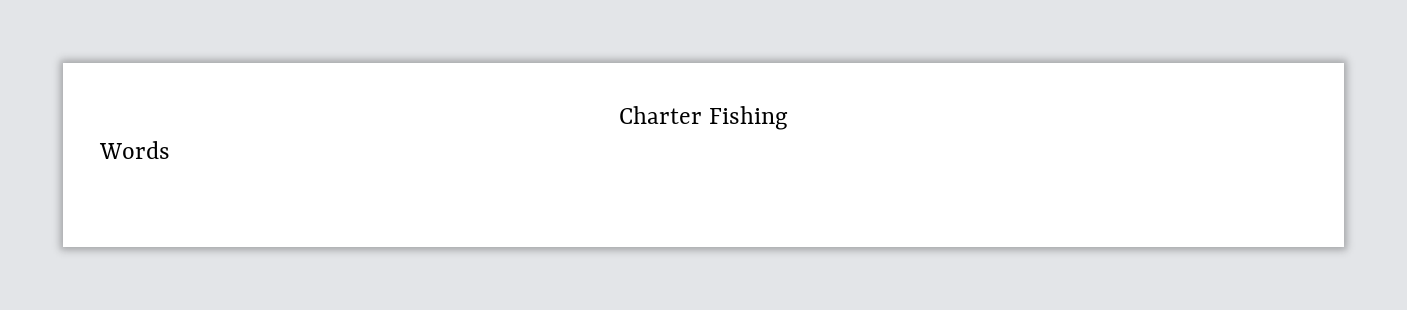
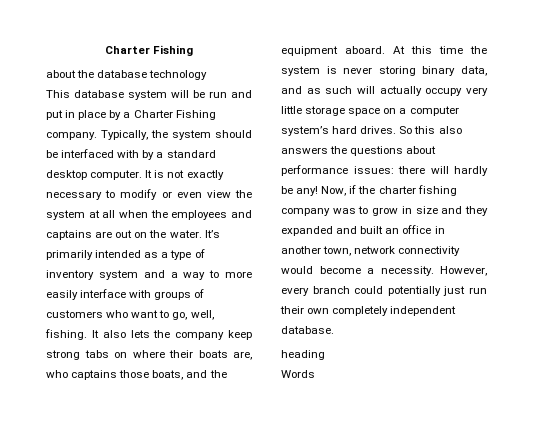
[618,106,789,130] Charter Fishing -> [104,45,194,56] [46,70,208,80] [46,90,252,100] [46,110,216,120] [46,130,252,140] [46,149,216,160] [46,170,224,180] [46,189,252,200] [46,210,253,220] [46,230,220,240] [46,249,205,260] [46,270,253,280] [46,289,205,300] [46,310,214,320] [45,329,252,340] [46,350,252,360] [46,370,227,380] [281,46,487,56] [281,66,487,76] [281,86,488,96] [281,106,459,116] [281,126,462,136] [281,146,437,156] [281,165,488,176] [281,185,457,196] [281,206,488,216] [281,225,445,236] [281,246,461,256] [281,266,487,276] [281,286,487,296] [280,306,457,316] [281,326,334,334] [281,350,325,360] Charter Fishing // about the database technology // This database system will be run and put in place by a Charter Fishing company. Typically, the system should be interfaced with by a standard desktop computer. It is not exactly necessary to modify or even view the system at all when the employees and captains are out on the water. It’s primarily intended as a type of inventory system and a way to more easily interface with groups of customers who want to go, well, fishing. It also lets the company keep strong tabs on where their boats are, who captains those boats, and the equipment aboard. At this time the system is never storing binary data, and as such will actually occupy very little storage space on a computer system’s hard drives. So this also answers the questions about performance issues: there will hardly be any! Now, if the charter fishing company was to grow in size and they expanded and built an office in another town, network connectivity would become a necessity. However, every branch could potentially just run their own completely independent database. // heading

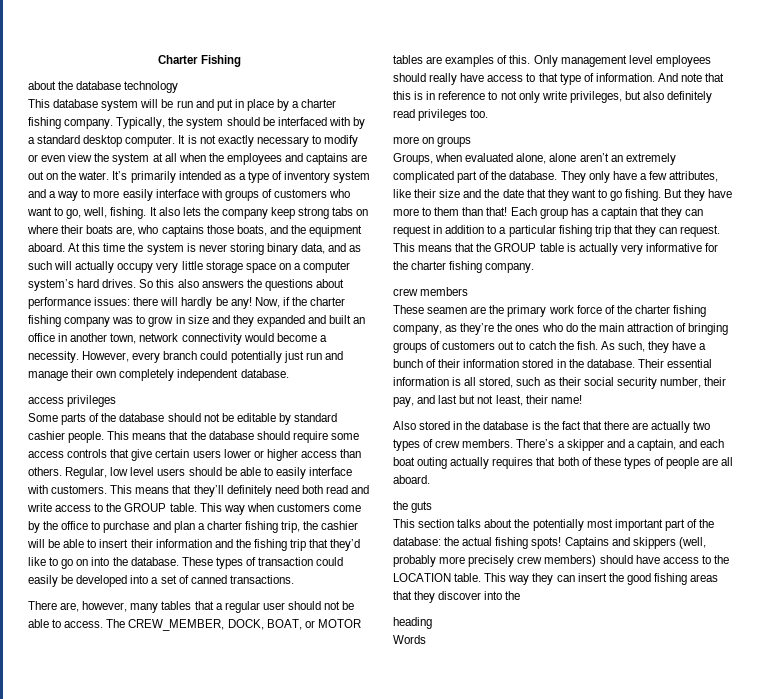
[133,110,216,120] Charter Fishing -> [301,99,337,108] [28,117,61,129] charter fishing
(487, 290) none -> [324,351,343,360] [28,371,68,381] and manage
(334, 330) none -> [28,395,117,407] [28,413,338,425] [28,431,359,443] [28,449,362,461] [28,467,353,479] [27,485,370,497] [27,503,362,515] [28,521,359,533] [27,539,361,551] [28,557,344,569] [28,575,294,587] [28,601,355,613] [28,619,361,631] [393,55,711,67] [393,73,725,85] [393,91,713,103] [393,109,489,121] [393,136,472,147] [393,153,676,165] [393,171,719,183] [393,189,733,201] [393,207,704,219] [393,225,721,237] [393,243,719,255] [393,261,535,273] [393,287,469,296] [393,305,707,317] [393,323,729,335] [393,341,707,353] [393,359,712,368] [393,377,727,389] [393,395,582,407] [393,421,711,433] [393,439,725,451] [393,457,734,469] [393,475,430,484] [393,501,433,513] [393,519,715,531] [393,537,706,549] [393,555,729,567] [393,573,719,585] [393,591,521,603] // access privileges // Some parts of the database should not be editable by standard cashier people. This means that the database should require some access controls that give certain users lower or higher access than others. Regular, low level users should be able to easily interface with customers. This means that they’ll definitely need both read and write access to the GROUP table. This way when customers come by the office to purchase and plan a charter fishing trip, the cashier will be able to insert their information and the fishing trip that they’d like to go on into the database. These types of transaction could easily be developed into a set of canned transactions. // There are, however, many tables that a regular user should not be able to access. The CREW_MEMBER, DOCK, BOAT, or MOTOR tables are examples of this. Only management level employees should really have access to that type of information. And note that this is in reference to not only write privileges, but also definitely read privileges too. // more on groups // Groups, when evaluated alone, alone aren’t an extremely complicated part of the database. They only have a few attributes, like their size and the date that they want to go fishing. But they have more to them than that! Each group has a captain that they can request in addition to a particular fishing trip that they can request. This means that the GROUP table is actually very informative for the charter fishing company. // crew members // These seamen are the primary work force of the charter fishing company, as they’re the ones who do the main attraction of bringing groups of customers out to catch the fish. As such, they have a bunch of their information stored in the database. Their essential information is all stored, such as their social security number, their pay, and last but not least, their name! // Also stored in the database is the fact that there are actually two types of crew members. There’s a skipper and a captain, and each boat outing actually requires that both of these types of people are all aboard. // the guts // This section talks about the potentially most important part of the database: the actual fishing spots! Captains and skippers (well, probably more precisely crew members) should have access to the LOCATION table. This way they can insert the good fishing areas that they discover into the

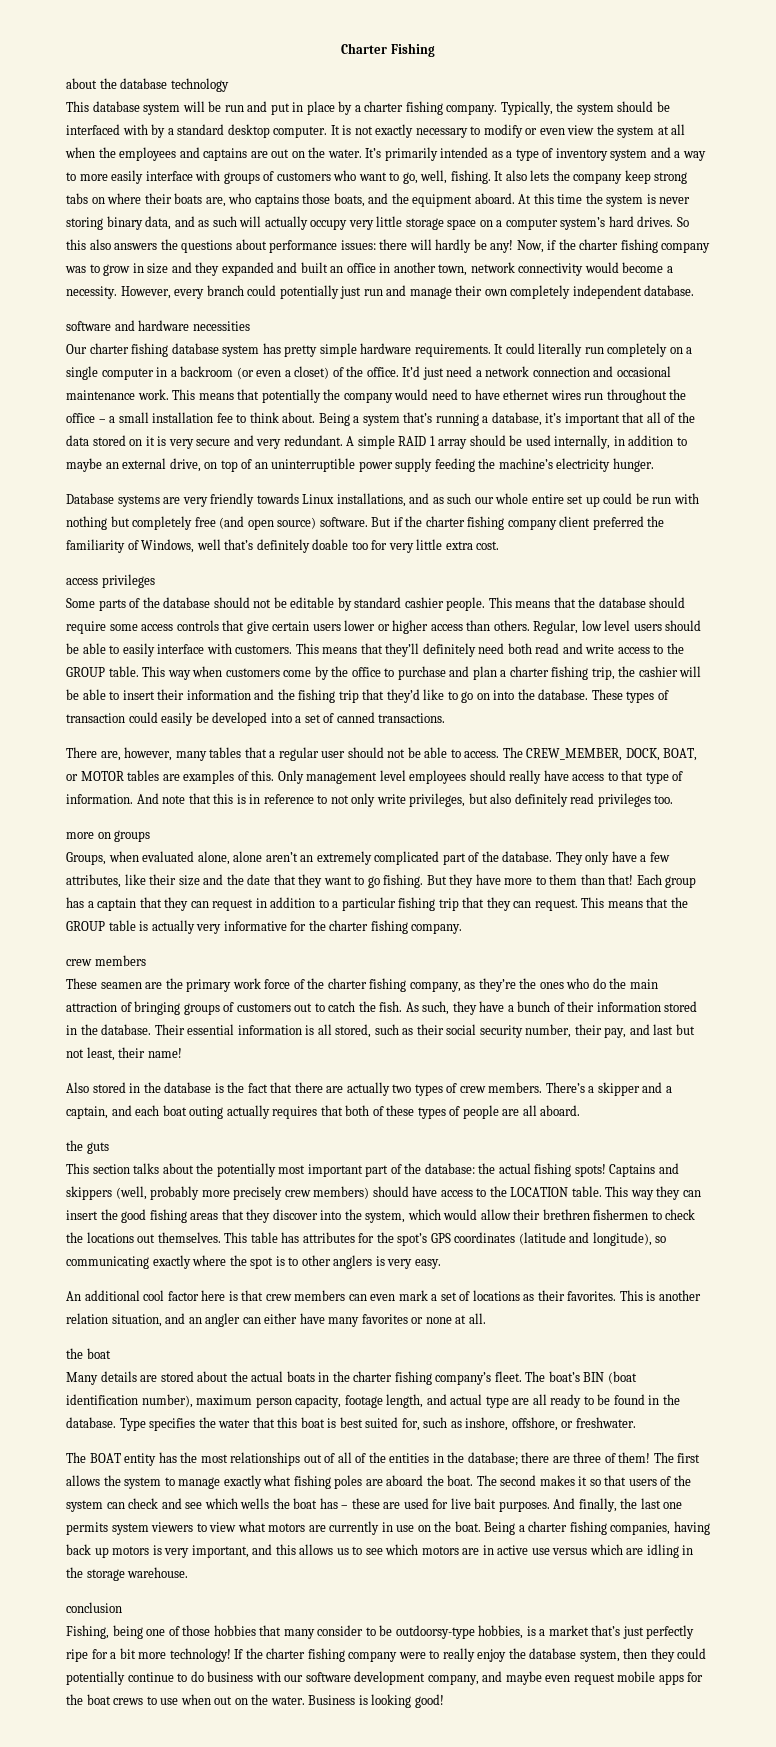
(289, 373) none -> [66,320,250,331] [66,343,693,357] [66,366,671,380] [66,389,687,403] [66,412,695,426] [66,435,687,449] [66,458,654,472] [66,493,699,507] [66,516,665,530] [66,539,500,553] // software and hardware necessities // Our charter fishing database system has pretty simple hardware requirements. It could literally run completely on a single computer in a backroom (or even a closet) of the office. It’d just need a network connection and occasional maintenance work. This means that potentially the company would need to have ethernet wires run throughout the office – a small installation fee to think about. Being a system that’s running a database, it’s important that all of the data stored on it is very secure and very redundant. A simple RAID 1 array should be used internally, in addition to maybe an external drive, on top of an uninterruptible power supply feeding the machine’s electricity hunger. // Database systems are very friendly towards Linux installations, and as such our whole entire set up could be run with nothing but completely free (and open source) software. But if the charter fishing company client preferred the familiarity of Windows, well that’s definitely doable too for very little extra cost.
[393,617,432,629] [393,635,426,644] // heading // Words -> [365,1209,696,1223] [66,1232,667,1246] [66,1255,441,1269] [66,1290,701,1301] [66,1313,486,1327] [66,1348,111,1359] [66,1371,637,1385] [66,1394,680,1408] [66,1417,636,1431] [66,1452,701,1466] [66,1475,691,1489] [66,1498,683,1512] [66,1521,710,1535] [66,1544,694,1558] [66,1567,189,1581] [66,1602,122,1613] [66,1625,695,1639] [66,1648,707,1662] [66,1671,704,1685] [66,1694,444,1708] system, which would allow their brethren fishermen to check the locations out themselves. This table has attributes for the spot’s GPS coordinates (latitude and longitude), so communicating exactly where the spot is to other anglers is very easy. // An additional cool factor here is that crew members can even mark a set of locations as their favorites. This is another relation situation, and an angler can either have many favorites or none at all. // the boat // Many details are stored about the actual boats in the charter fishing company’s fleet. The boat’s BIN (boat identification number), maximum person capacity, footage length, and actual type are all ready to be found in the database. Type specifies the water that this boat is best suited for, such as inshore, offshore, or freshwater. // The BOAT entity has the most relationships out of all of the entities in the database; there are three of them! The first allows the system to manage exactly what fishing poles are aboard the boat. The second makes it so that users of the system can check and see which wells the boat has – these are used for live bait purposes. And finally, the last one permits system viewers to view what motors are currently in use on the boat. Being a charter fishing companies, having back up motors is very important, and this allows us to see which motors are in active use versus which are idling in the storage warehouse. // conclusion // Fishing, being one of those hobbies that many consider to be outdoorsy-type hobbies, is a market that’s just perfectly ripe for a bit more technology! If the charter fishing company were to really enjoy the database system, then they could potentially continue to do business with our software development company, and maybe even request mobile apps for the boat crews to use when out on the water. Business is looking good!

